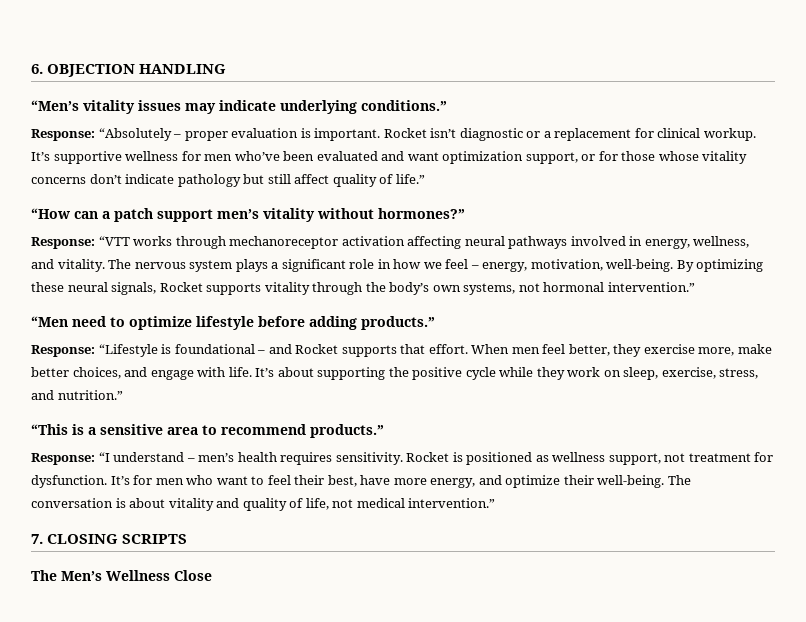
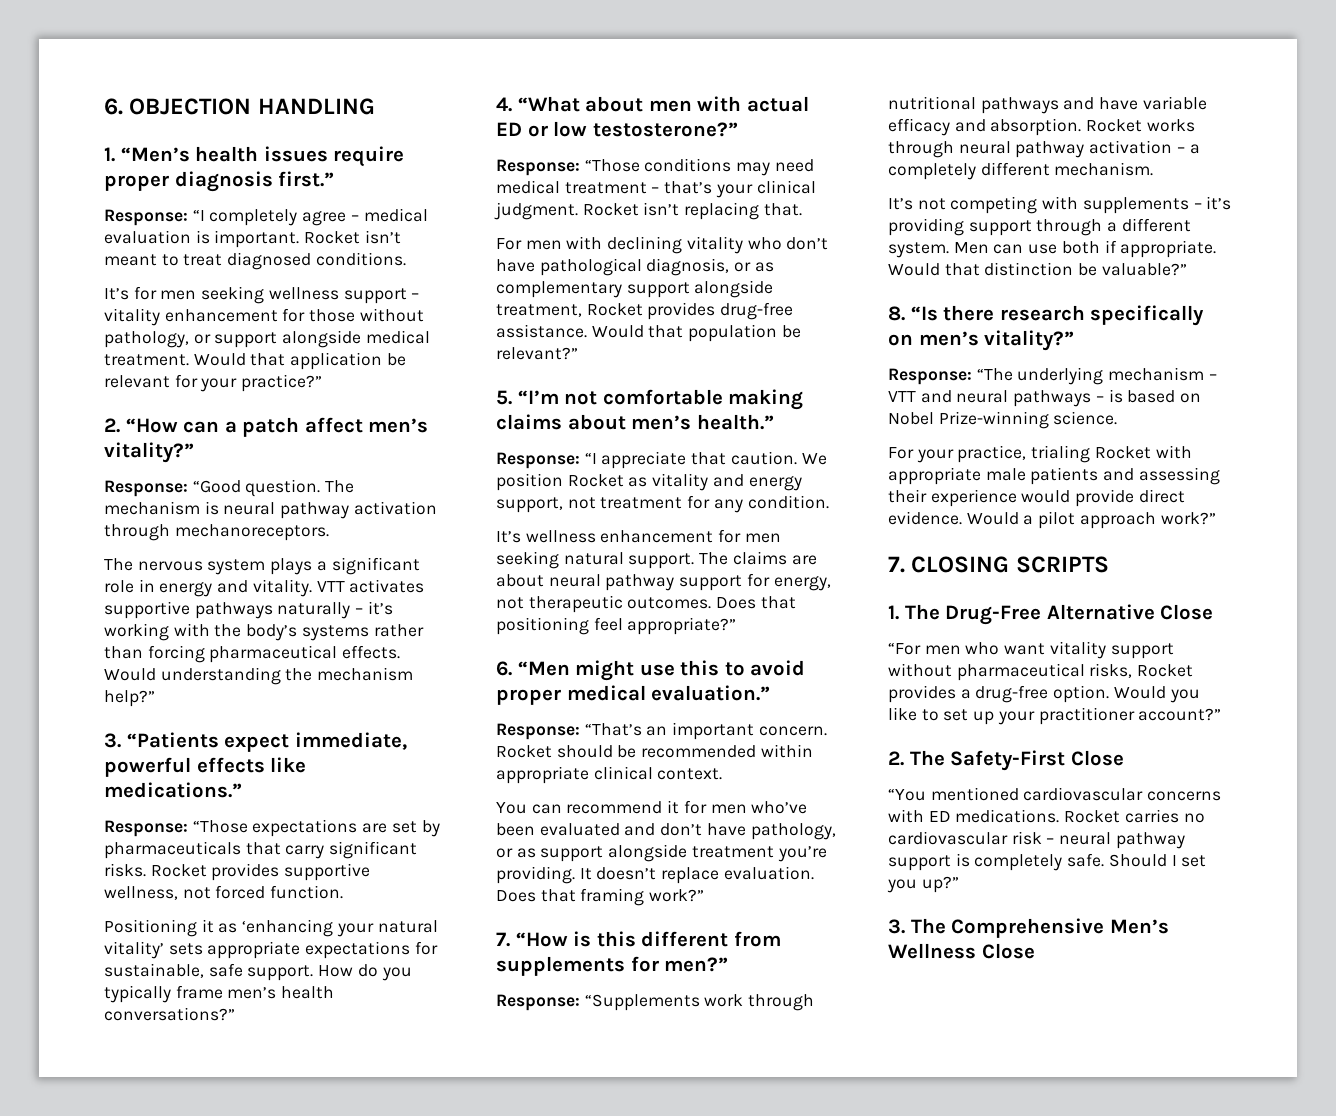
[31,100,447,114] [31,128,228,141] “Men’s vitality issues may indicate underlying conditions.” // Response: “Absolutely – proper -> [104,146,405,167] [104,171,335,192] [104,208,428,226] 1. “Men’s health issues require proper diagnosis first.” // Response: “I completely agree – medical
[459,128,756,141] [31,151,748,164] [31,174,425,187] [31,208,465,222] [31,236,750,249] [31,259,105,272] diagnostic or a replacement for clinical workup. It’s supportive wellness for men who’ve been evaluated and want optimization support, or for those whose vitality concerns don’t indicate pathology but still affect quality of life.” // “How can a patch support men’s vitality without hormones?” // Response: “VTT works through mechanoreceptor activation affecting neural pathways involved in energy, wellness, and vitality. -> [104,252,406,270] [104,286,420,304] [104,308,424,326] [104,330,430,348] [104,352,406,370] [104,374,323,392] [104,417,429,437] [104,442,194,463] [104,479,355,497] [104,501,437,519] [104,524,329,541] meant to treat diagnosed conditions. // It’s for men seeking wellness support – vitality enhancement for those without pathology, or support alongside medical treatment. Would that application be relevant for your practice?” // 2. “How can a patch affect men’s vitality?” // Response: “Good question. The mechanism is neural pathway activation through mechanoreceptors. //
[393,259,764,272] [31,282,695,295] [31,316,435,330] [31,344,772,357] [31,367,759,380] [31,390,123,400] [31,424,384,438] [31,452,774,465] [31,475,691,488] [31,498,496,511] [31,534,188,544] [31,570,57,581] how we feel – energy, motivation, well-being. By optimizing these neural signals, Rocket supports vitality through the body’s own systems, not hormonal intervention.” // “Men need to optimize lifestyle before adding products.” // Response: “Lifestyle is foundational – and Rocket supports that effort. When men feel better, they exercise more, make better choices, and engage with life. It’s about supporting the positive cycle while they work on sleep, exercise, stress, and nutrition.” // “This is a sensitive area to recommend products.” // Response: “I understand – men’s health requires sensitivity. Rocket is positioned as wellness support, not treatment for dysfunction. It’s for men who want to feel their best, have more energy, and optimize their well-being. The conversation is about vitality and quality of life, not medical intervention.” // 7. CLOSING SCRIPTS // The -> [159,579,425,597] [104,601,393,619] [104,623,424,641] [104,645,401,663] [104,667,414,685] [104,690,155,707] [104,732,407,752] [104,757,307,777] [104,782,242,798] [104,819,440,837] [104,841,418,859] [104,863,371,881] [104,885,344,900] [104,919,438,937] [104,941,438,959] [104,963,412,981] [104,985,335,1003] [104,1007,235,1021] [496,96,809,112] [496,121,738,137] [496,158,814,176] [496,180,816,198] [494,202,802,220] [496,236,829,254] [496,258,774,276] [496,280,774,298] [496,302,794,320] [496,324,801,342] [496,347,578,360] [496,389,804,410] [496,414,774,430] [496,451,827,469] [496,473,802,491] [496,495,829,513] [496,529,781,543] [496,551,817,569] [496,573,831,591] [496,595,796,613] [496,617,737,635] [496,660,806,681] [496,685,771,705] [496,722,827,740] [496,744,813,758] [496,766,723,784] [496,800,808,814] [496,823,836,840] [496,844,827,862] [496,866,814,884] [496,888,705,906] [496,931,781,947] [496,956,729,976] [496,994,815,1011] [888,96,1207,114] [888,118,1195,136] [888,140,1200,158] [888,162,1154,180] [888,196,1232,214] [888,218,1191,236] [888,240,1217,258] [888,262,1187,276] [888,305,1205,326] [888,330,1075,351] [888,367,1217,385] [888,389,1202,407] [888,411,1118,429] [888,445,1192,463] [888,467,1220,485] [888,489,1185,507] [888,511,1216,529] [888,556,1109,573] [888,604,1214,625] [888,641,1174,659] [888,663,1194,681] [888,685,1200,703] [888,707,1222,725] [888,750,1124,771] [888,787,1222,801] [888,809,1205,823] [888,831,1185,849] [888,853,1207,871] [887,876,959,893] [888,918,1105,938] energy and vitality. VTT activates supportive pathways naturally – it’s working with the body’s systems rather than forcing pharmaceutical effects. Would understanding the mechanism help?” // 3. “Patients expect immediate, powerful effects like medications.” // Response: “Those expectations are set by pharmaceuticals that carry significant risks. Rocket provides supportive wellness, not forced function. // Positioning it as ‘enhancing your natural vitality’ sets appropriate expectations for sustainable, safe support. How do you typically frame men’s health conversations?” // 4. “What about men with actual ED or low testosterone?” // Response: “Those conditions may need medical treatment – that’s your clinical judgment. Rocket isn’t replacing that. // For men with declining vitality who don’t have pathological diagnosis, or as complementary support alongside treatment, Rocket provides drug-free assistance. Would that population be relevant?” // 5. “I’m not comfortable making claims about men’s health.” // Response: “I appreciate that caution. We position Rocket as vitality and energy support, not treatment for any condition. // It’s wellness enhancement for men seeking natural support. The claims are about neural pathway support for energy, not therapeutic outcomes. Does that positioning feel appropriate?” // 6. “Men might use this to avoid proper medical evaluation.” // Response: “That’s an important concern. Rocket should be recommended within appropriate clinical context. // You can recommend it for men who’ve been evaluated and don’t have pathology, or as support alongside treatment you’re providing. It doesn’t replace evaluation. Does that framing work?” // 7. “How is this different from supplements for men?” // Response: “Supplements work through nutritional pathways and have variable efficacy and absorption. Rocket works through neural pathway activation – a completely different mechanism. // It’s not competing with supplements – it’s providing support through a different system. Men can use both if appropriate. Would that distinction be valuable?” // 8. “Is there research specifically on men’s vitality?” // Response: “The underlying mechanism – VTT and neural pathways – is based on Nobel Prize-winning science. // For your practice, trialing Rocket with appropriate male patients and assessing their experience would provide direct evidence. Would a pilot approach work?” // 7. CLOSING SCRIPTS // 1. The Drug-Free Alternative Close // “For men who want vitality support without pharmaceutical risks, Rocket provides a drug-free option. Would you like to set up your practitioner account?” // 2. The Safety-First Close // “You mentioned cardiovascular concerns with ED medications. Rocket carries no cardiovascular risk – neural pathway support is completely safe. Should I set you up?” // 3. The Comprehensive

